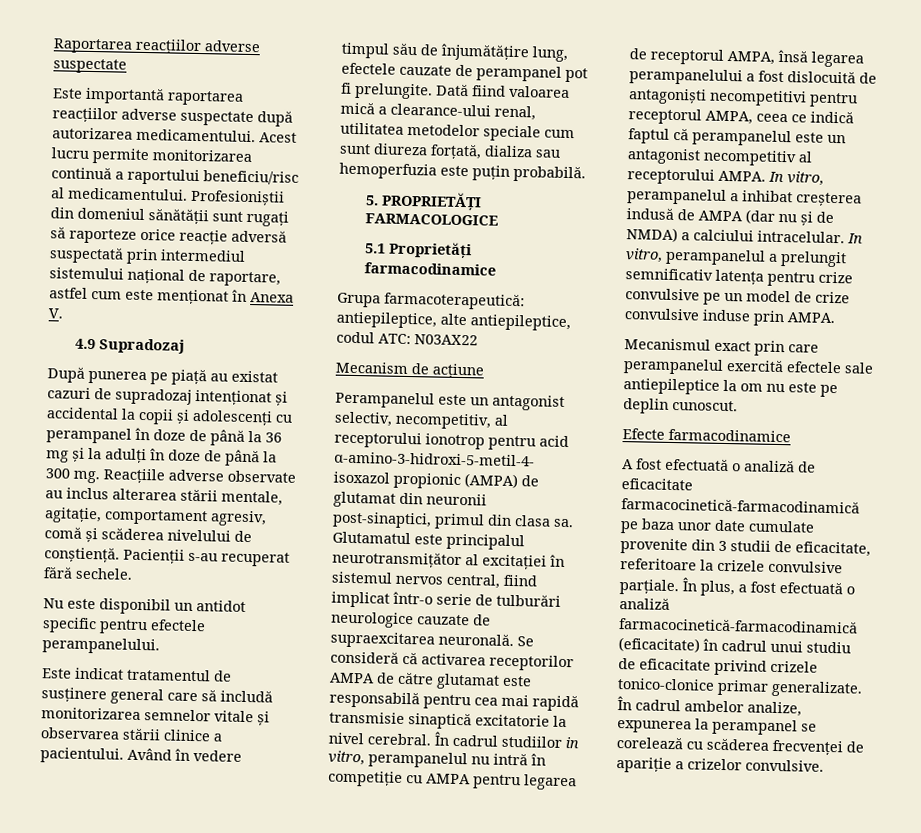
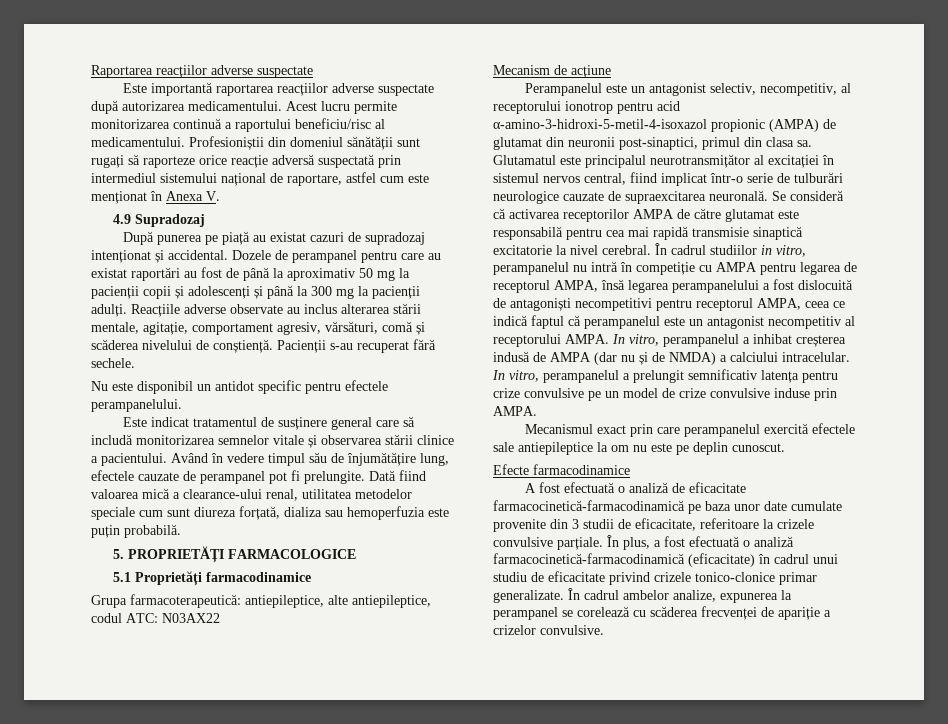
[46,407,293,426] [46,427,282,446] [46,447,277,467] [45,468,100,484] accidental la copii și adolescenți cu perampanel în doze de până la 36 mg și la adulți în doze de până la 300 mg. -> [168,250,441,263] [91,267,410,281] [91,285,420,299] [91,304,127,317] accidental. Dozele de perampanel pentru care au existat raportări au fost de până la aproximativ 50 mg la pacienții copii și adolescenți și până la 300 mg la pacienții adulți.
(267, 518) none -> [325,321,378,334] vărsături,

